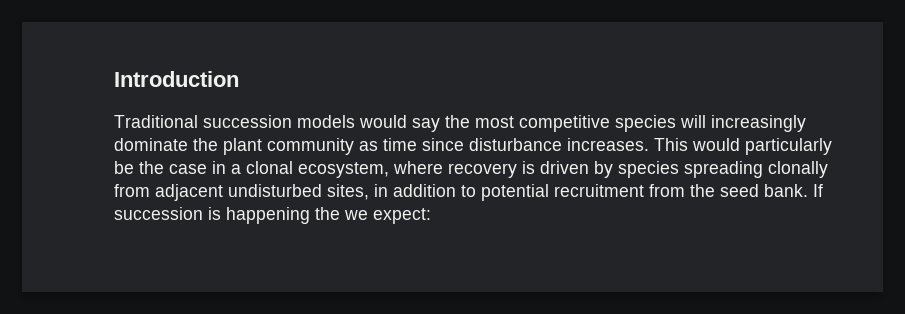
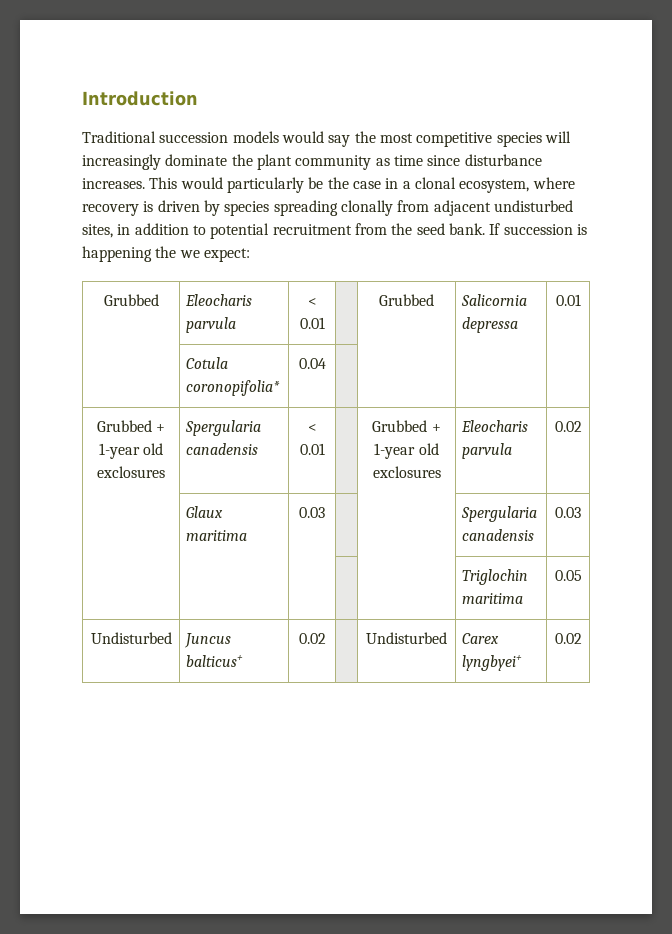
(431, 216) none -> [103,294,159,306] [185,294,253,306] [186,317,237,333] [307,298,317,306] [299,317,325,329] [379,294,434,306] [461,294,528,306] [462,317,519,333] [555,294,581,306] [186,357,229,369] [186,380,281,396] [298,358,326,369] [96,420,166,432] [98,443,164,459] [97,466,165,478] [185,420,262,436] [186,443,259,455] [307,424,317,432] [299,443,325,455] [372,420,441,432] [374,443,439,459] [372,466,441,478] [461,420,529,432] [462,443,513,459] [554,421,582,432] [186,506,224,518] [186,530,248,541] [299,507,325,518] [461,506,538,522] [462,529,535,541] [555,507,581,518] [462,569,529,585] [462,593,524,604] [554,570,582,581] [90,632,172,644] [184,633,232,648] [186,655,244,667] [298,633,326,644] [366,632,447,644] [462,633,500,644] [462,655,523,671] [554,633,582,644] // Grubbed | Eleocharis parvula | < 0.01 | | Grubbed | Salicornia depressa | 0.01 // | Cotula coronopifolia* | 0.04 | | | | // Grubbed + 1-year old exclosures | Spergularia canadensis | < 0.01 | | Grubbed + 1-year old exclosures | Eleocharis parvula | 0.02 // | Glaux maritima | 0.03 | | | Spergularia canadensis | 0.03 // | | | | | Triglochin maritima | 0.05 // Undisturbed | Juncus balticus+ | 0.02 | | Undisturbed | Carex lyngbyei+ | 0.02

